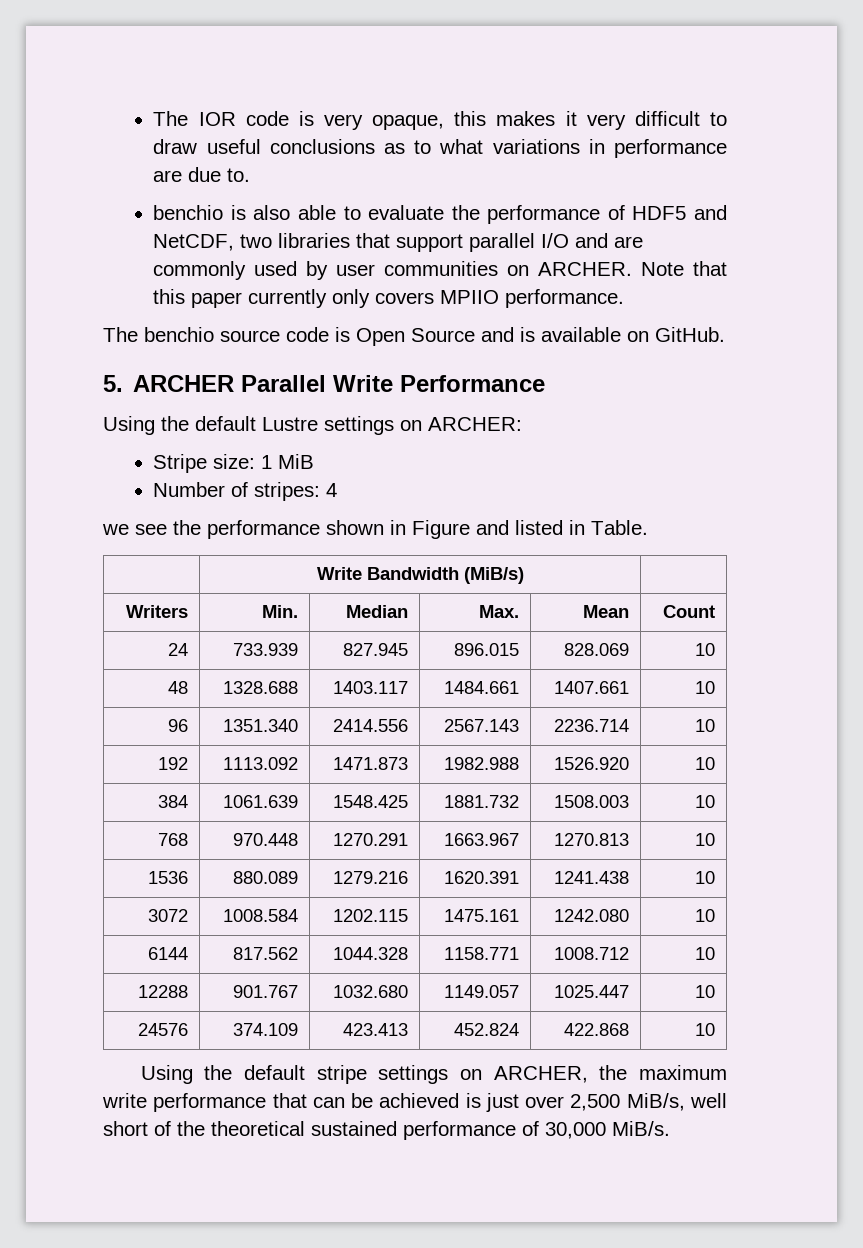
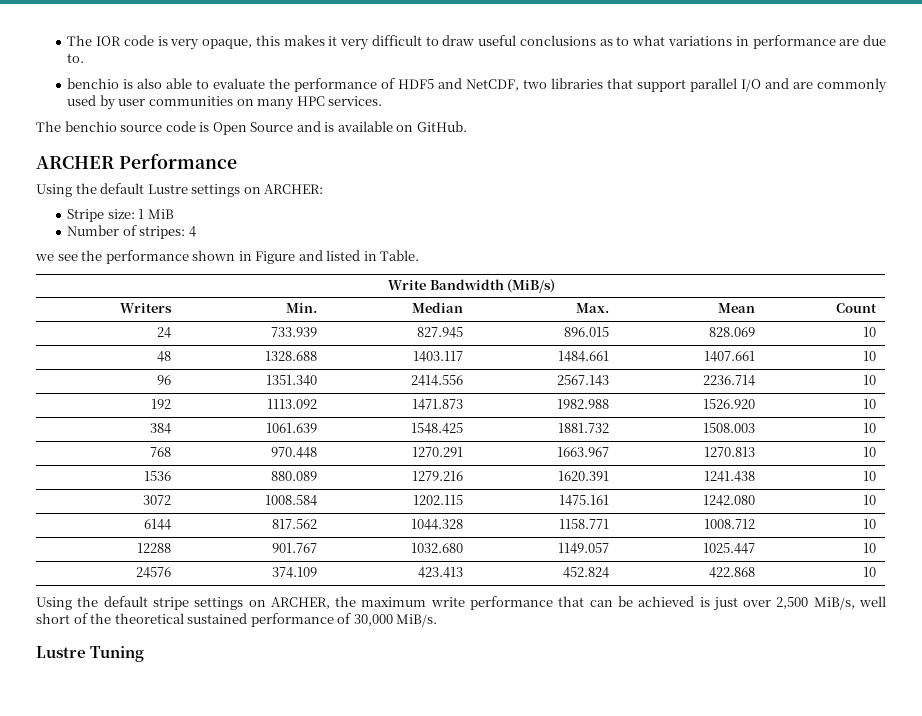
[538,261,727,276] [153,289,625,308] ARCHER. Note that this paper currently only covers MPIIO performance. -> [257,96,383,110] many HPC services.
[103,375,394,392] 5. ARCHER Parallel Write -> [36,156,114,169] ARCHER
(670, 1128) none -> [36,646,145,662] // Lustre Tuning

